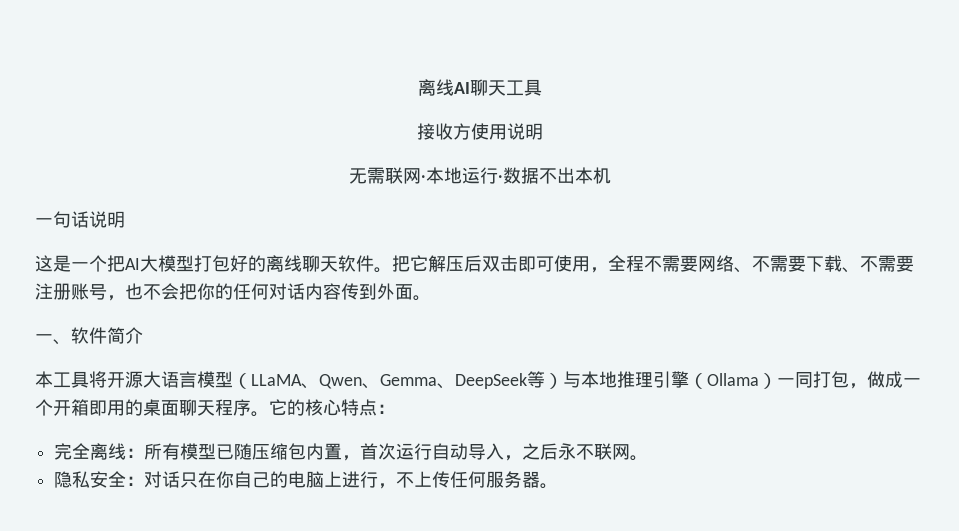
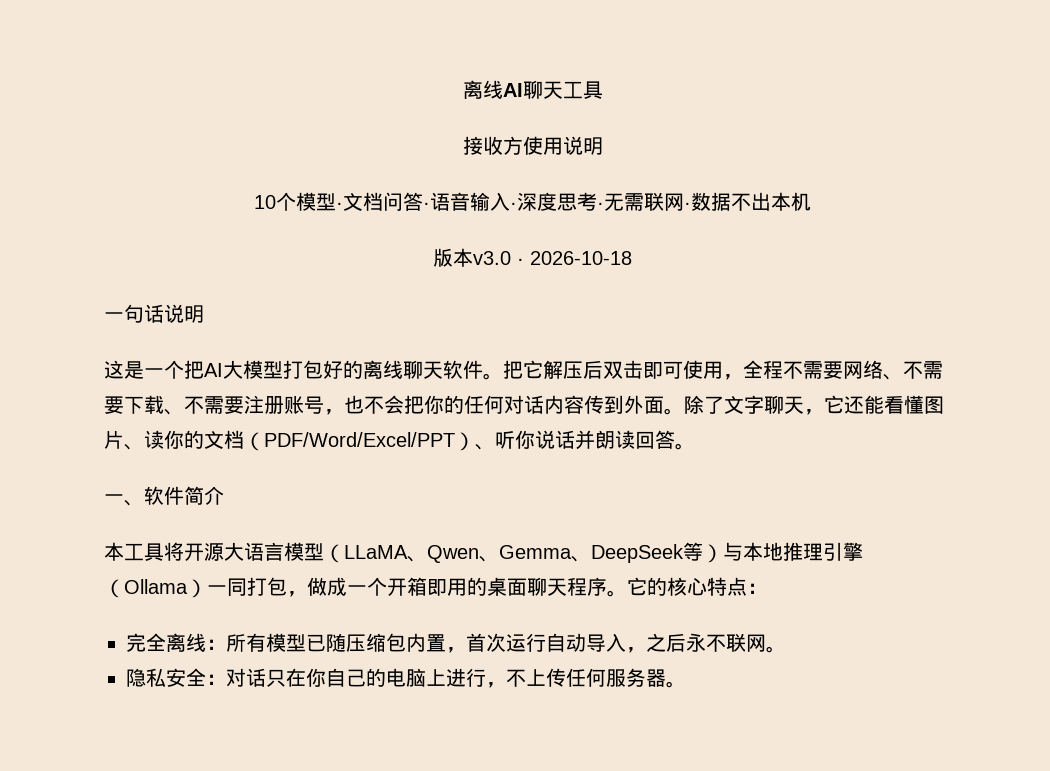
[348,167,498,184] 无需联网·本地运行 -> [254,192,684,211] 10个模型·文档问答·语音输入·深度思考·无需联网
(611, 175) none -> [433,248,632,267] // 版本v3.0 · 2026-10-18
(431, 298) none -> [684,395,944,415] [104,430,695,451] 除了文字聊天，它还能看懂图片、读你的文档（PDF/Word/Excel/PPT）、听你说话并朗读回答。

